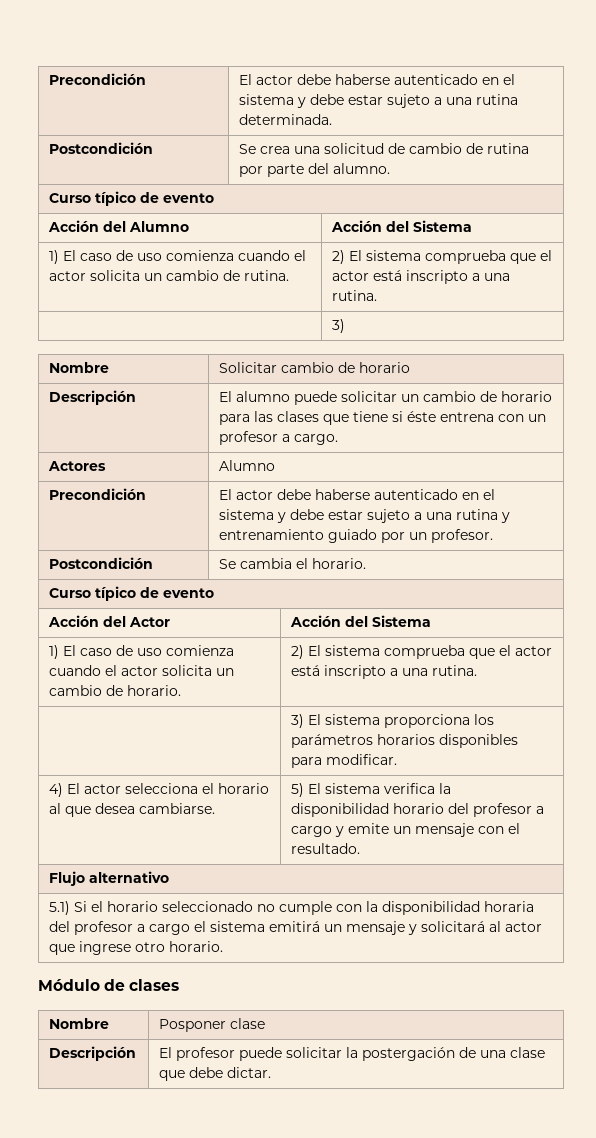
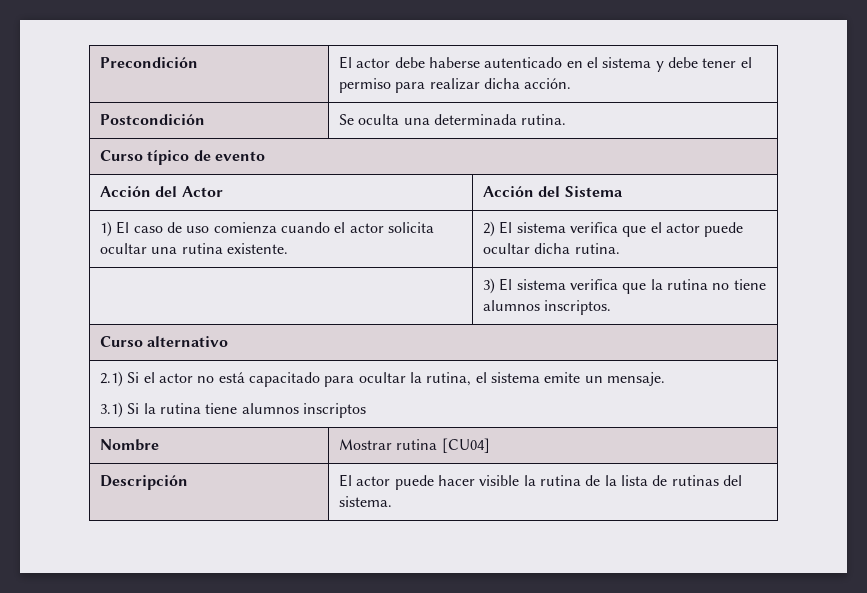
[348,94,519,108] [239,114,333,125] [49,142,154,154] [239,143,530,154] [239,163,391,177] [49,191,215,206] [48,220,190,232] [331,220,473,232] [49,250,307,264] [49,270,290,281] [332,250,553,264] [332,270,511,284] [332,290,378,301] [332,319,346,333] [49,362,110,373] [219,362,411,373] [49,390,137,405] [219,391,553,405] [219,411,547,425] [219,431,339,445] [48,461,107,471] [219,460,276,471] [49,488,147,500] [219,489,496,500] [219,509,511,523] [219,529,494,543] [49,557,154,569] [219,558,367,569] estar sujeto a una rutina determinada. // Postcondición | Se crea una solicitud de cambio de rutina por parte del alumno. // Curso típico de evento // Acción del Alumno | Acción del Sistema // 1) El caso de uso comienza cuando el actor solicita un cambio de rutina. | 2) El sistema comprueba que el actor está inscripto a una rutina. // | 3) // Nombre | Solicitar cambio de horario // Descripción | El alumno puede solicitar un cambio de horario para las clases que tiene si éste entrena con un profesor a cargo. // Actores | Alumno // Precondición | El actor debe haberse autenticado en el sistema y debe estar sujeto a una rutina y entrenamiento guiado por un profesor. // Postcondición | Se cambia el horario. -> [702,57,752,68] [339,78,572,93] [100,114,206,125] [339,114,567,125] tener el permiso para realizar dicha acción. // Postcondición | Se oculta una determinada rutina.
[216,668,235,676] [49,685,182,696] [291,645,553,659] [291,665,429,679] un cambio de horario. | 2) El sistema comprueba que el actor está inscripto a una -> [100,243,289,254] [483,221,744,237] [483,243,571,254] ocultar una rutina existente. | 2) El sistema verifica que el actor puede ocultar dicha
[384,714,495,728] [291,734,519,748] [291,754,398,768] [49,783,270,797] [49,803,216,817] [291,783,452,797] [291,803,545,817] [291,823,521,837] [291,843,361,854] [49,871,170,886] [49,901,535,915] [49,921,543,935] [49,941,224,955] [38,979,180,991] [49,1018,110,1029] [159,1018,266,1032] [49,1046,137,1061] [159,1047,546,1061] [159,1067,272,1081] proporciona los parámetros horarios disponibles para modificar. // 4) El actor selecciona el horario al que desea cambiarse. | 5) El sistema verifica la disponibilidad horario del profesor a cargo y emite un mensaje con el resultado. // Flujo alternativo // 5.1) Si el horario seleccionado no cumple con la disponibilidad horaria del profesor a cargo el sistema emitirá un mensaje y solicitará al actor que ingrese otro horario. // Módulo de clases // Nombre | Posponer clase // Descripción | El profesor puede solicitar la postergación de una clase que debe dictar. -> [570,279,766,294] [483,300,612,315] [100,336,229,347] [100,371,665,387] [100,402,366,418] [100,439,160,451] [339,438,490,453] [100,475,189,490] [339,474,742,490] [339,496,393,507] verifica que la rutina no tiene alumnos inscriptos. // Curso alternativo // 2.1) Si el actor no está capacitado para ocultar la rutina, el sistema emite un mensaje. // 3.1) Si la rutina tiene alumnos inscriptos // Nombre | Mostrar rutina [CU04] // Descripción | El actor puede hacer visible la rutina de la lista de rutinas del sistema.

